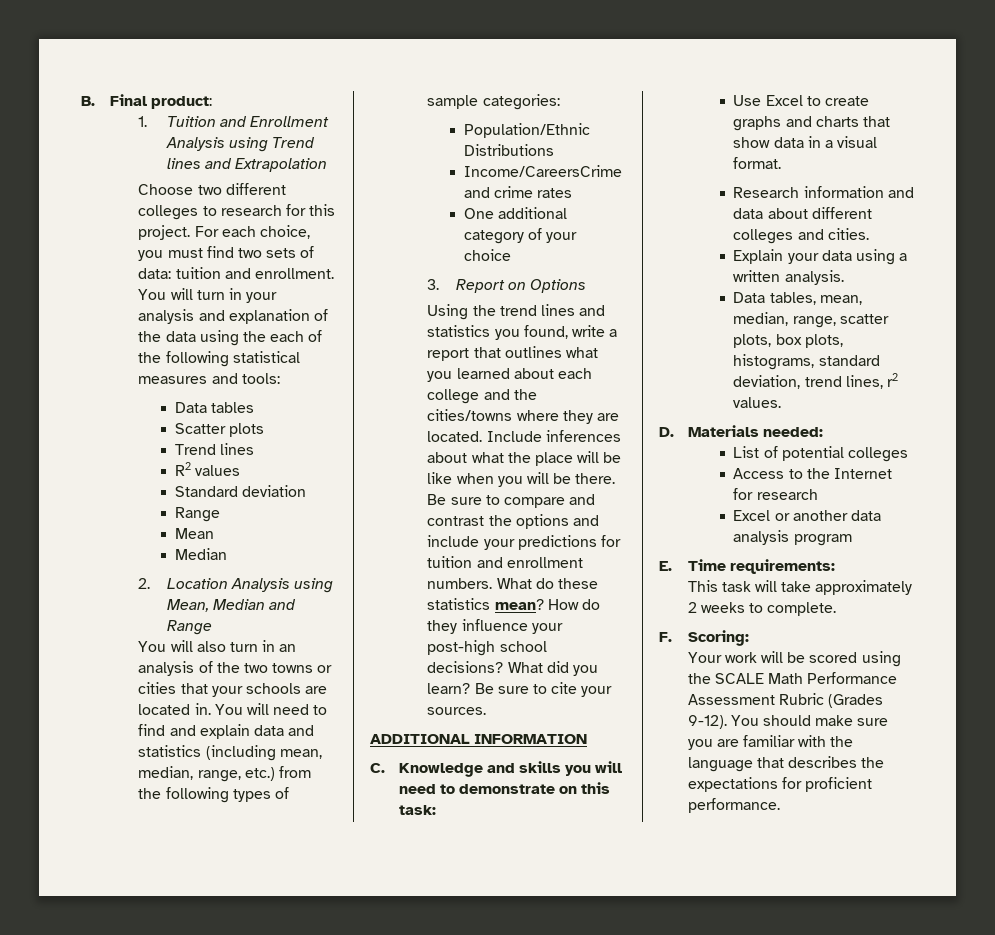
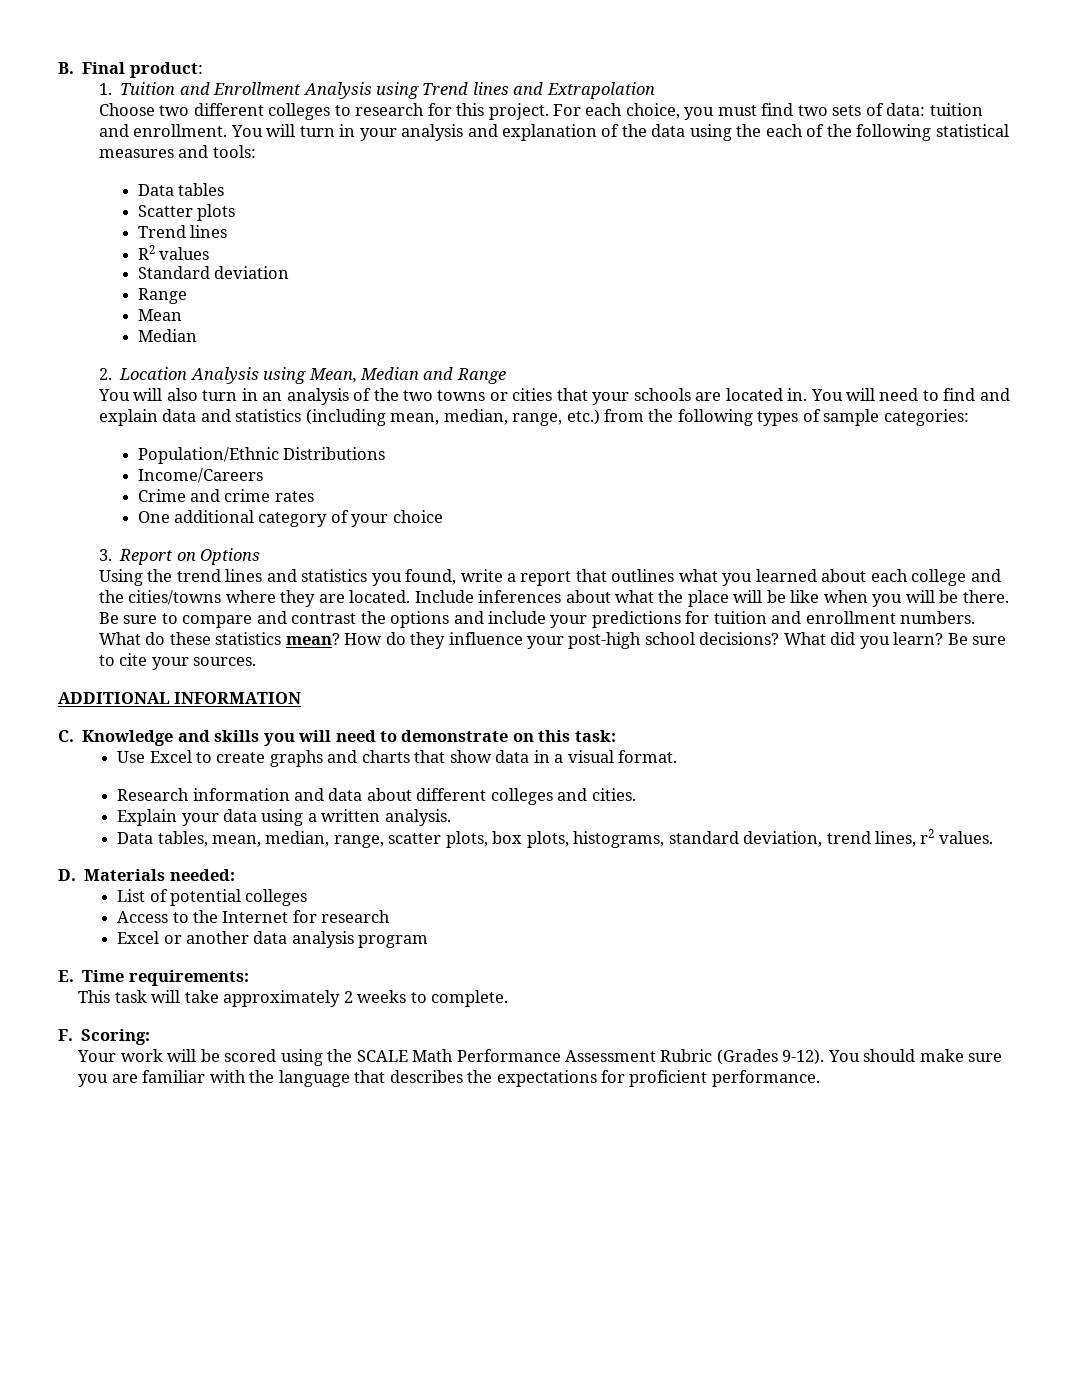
[463,165,622,177] Income/CareersCrime -> [137,468,263,483] [137,489,186,502] Income/Careers // Crime

